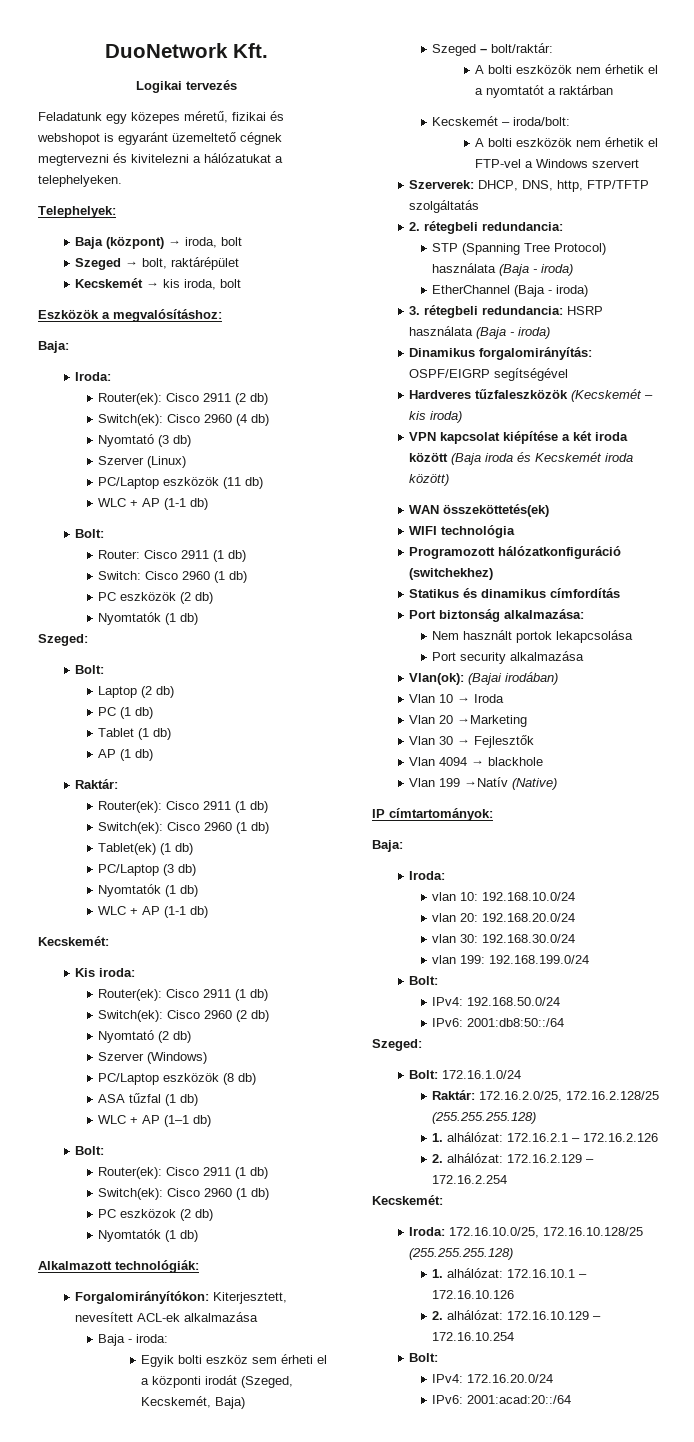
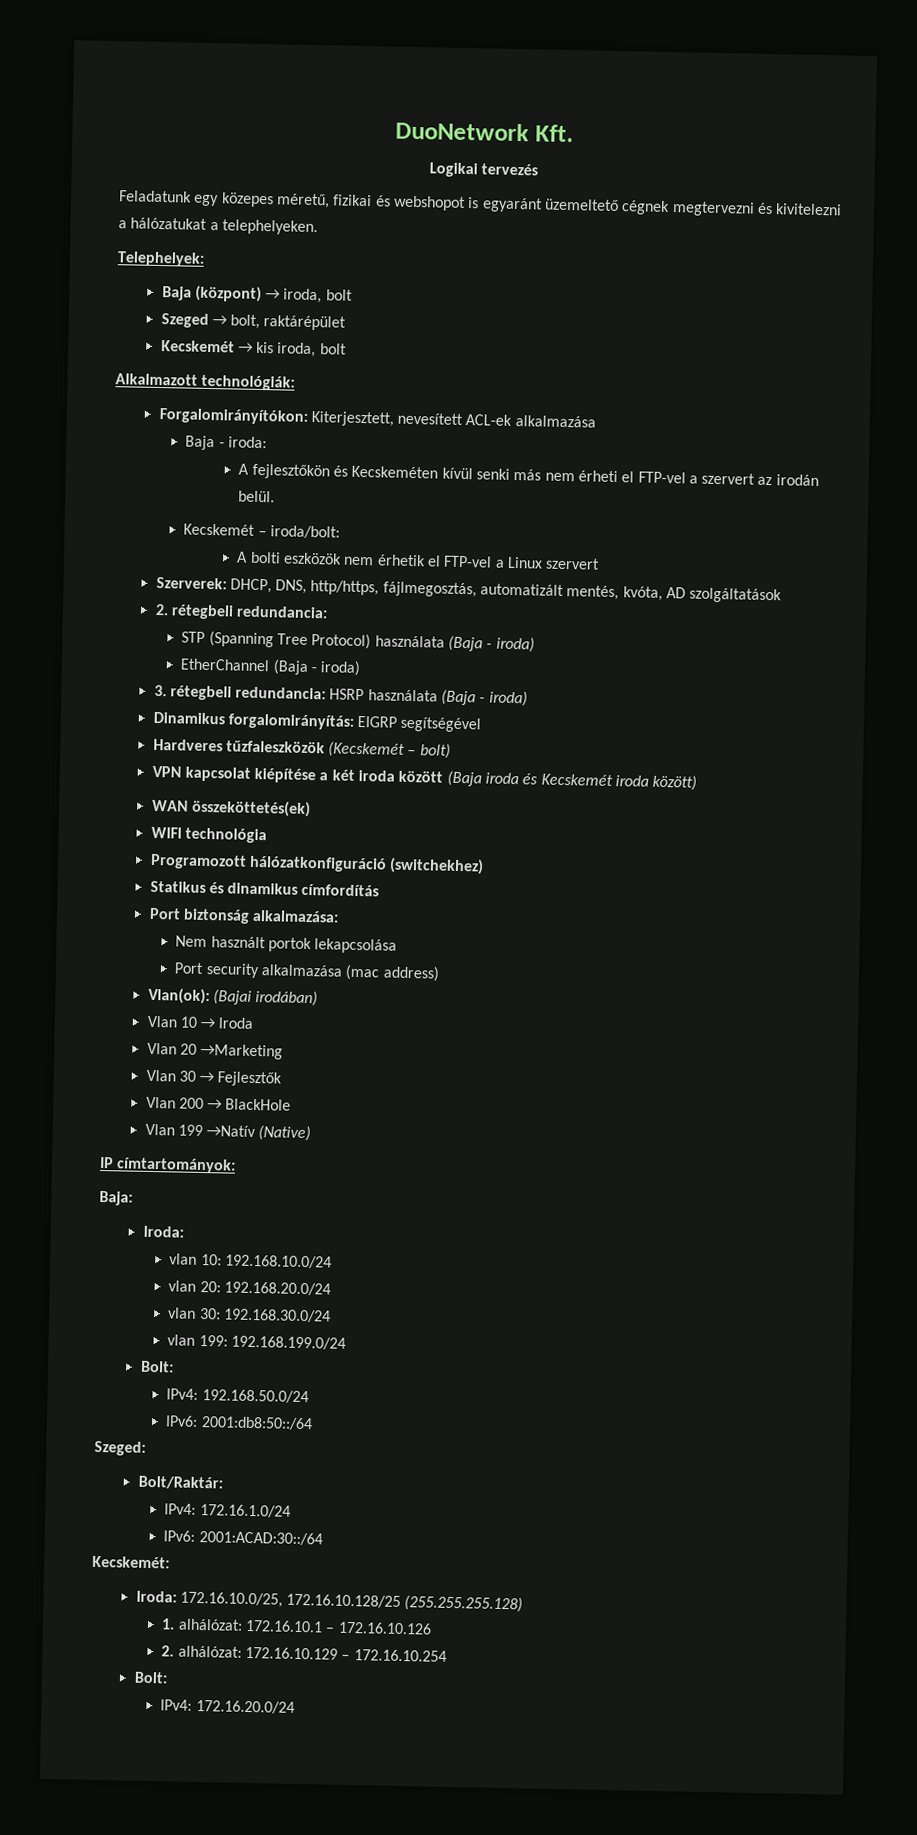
[38,309,222,322] [38,341,69,353] [75,372,112,381] [98,393,269,405] [98,414,270,426] [98,434,192,447] [98,456,187,468] [98,477,264,489] [98,498,209,510] [75,529,105,538] [98,550,247,562] [98,571,248,583] [98,592,214,604] [98,612,199,625] [38,634,88,646] [75,665,105,674] [98,686,175,698] [98,707,154,719] [98,728,172,740] [98,749,154,761] [75,779,119,789] [98,801,269,813] [98,822,270,834] [98,843,194,855] [98,864,197,876] [98,884,199,897] [98,906,209,918] [38,936,109,946] [75,968,136,977] [98,989,269,1001] [98,1010,270,1022] [98,1030,192,1043] [98,1052,208,1064] [98,1073,257,1085] [98,1093,199,1106] [98,1115,212,1127] [75,1146,105,1155] [98,1167,269,1179] [98,1188,270,1200] [98,1209,214,1221] [98,1229,199,1242] // Eszközök a megvalósításhoz: // Baja: // Iroda: // Router(ek): Cisco 2911 (2 db) // Switch(ek): Cisco 2960 (4 db) // Nyomtató (3 db) // Szerver (Linux) // PC/Laptop eszközök (11 db) // WLC + AP (1-1 db) // Bolt: // Router: Cisco 2911 (1 db) // Switch: Cisco 2960 (1 db) // PC eszközök (2 db) // Nyomtatók (1 db) // Szeged: // Bolt: // Laptop (2 db) // PC (1 db) // Tablet (1 db) // AP (1 db) // Raktár: // Router(ek): Cisco 2911 (1 db) // Switch(ek): Cisco 2960 (1 db) // Tablet(ek) (1 db) // PC/Laptop (3 db) // Nyomtatók (1 db) // WLC + AP (1-1 db) // Kecskemét: // Kis iroda: // Router(ek): Cisco 2911 (1 db) // Switch(ek): Cisco 2960 (2 db) // Nyomtató (2 db) // Szerver (Windows) // PC/Laptop eszközök (8 db) // ASA tűzfal (1 db) // WLC + AP (1–1 db) // Bolt: // Router(ek): Cisco 2911 (1 db) // Switch(ek): Cisco 2960 (1 db) // PC eszközok (2 db) // Nyomtatók (1 db) -> (347, 349) none
[141,1354,328,1367] [141,1375,294,1388] [141,1396,246,1409] [432,43,554,56] [475,64,659,74] [475,85,614,98] Egyik bolti eszköz sem érheti el a központi irodát (Szeged, Kecskemét, Baja) // Szeged – bolt/raktár: // A bolti eszközök nem érhetik el a nyomtatót a raktárban -> [238,463,819,487] [238,490,276,503] A fejlesztőkön és Kecskeméten kívül senki más nem érheti el FTP-vel a szervert az irodán belül.
[536,159,589,168] Windows -> [506,556,543,569] Linux
[557,180,650,192] [409,200,480,213] http, FTP/TFTP szolgáltatás -> [310,580,783,604] http/https, fájlmegosztás, automatizált mentés, kvóta, AD szolgáltatások
[409,369,491,378] OSPF/EIGRP -> [357,715,398,728] EIGRP
[409,411,463,423] kis iroda) -> [419,743,451,759] bolt)
(585, 656) none -> [345,964,440,982] (mac address)
[439,757,544,766] 4094 → blackhole -> [178,1097,292,1111] 200 → BlackHole
[409,1070,439,1079] Bolt: -> [137,1475,223,1490] [164,1503,197,1515] Bolt/Raktár: // IPv4:
[432,1090,660,1102] [432,1112,537,1124] [432,1132,659,1142] [432,1153,595,1163] [432,1175,508,1184] Raktár: 172.16.2.0/25, 172.16.2.128/25 (255.255.255.128) // 1. alhálózat: 172.16.2.1 – 172.16.2.126 // 2. alhálózat: 172.16.2.129 – 172.16.2.254 -> [163,1530,323,1546] IPv6: 2001:ACAD:30::/64
[432,1395,572,1404] // IPv6: 2001:acad:20::/64 -> (295, 1706) none

